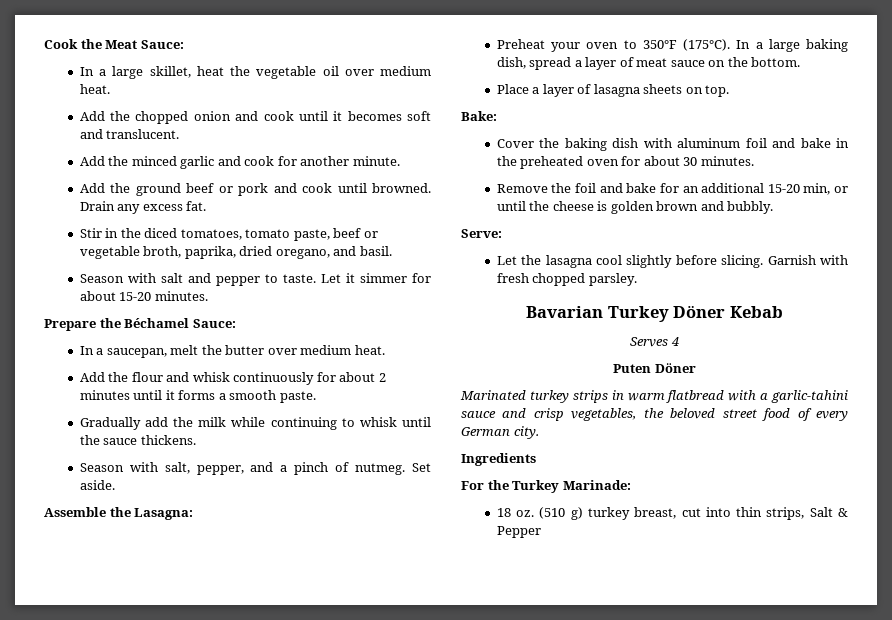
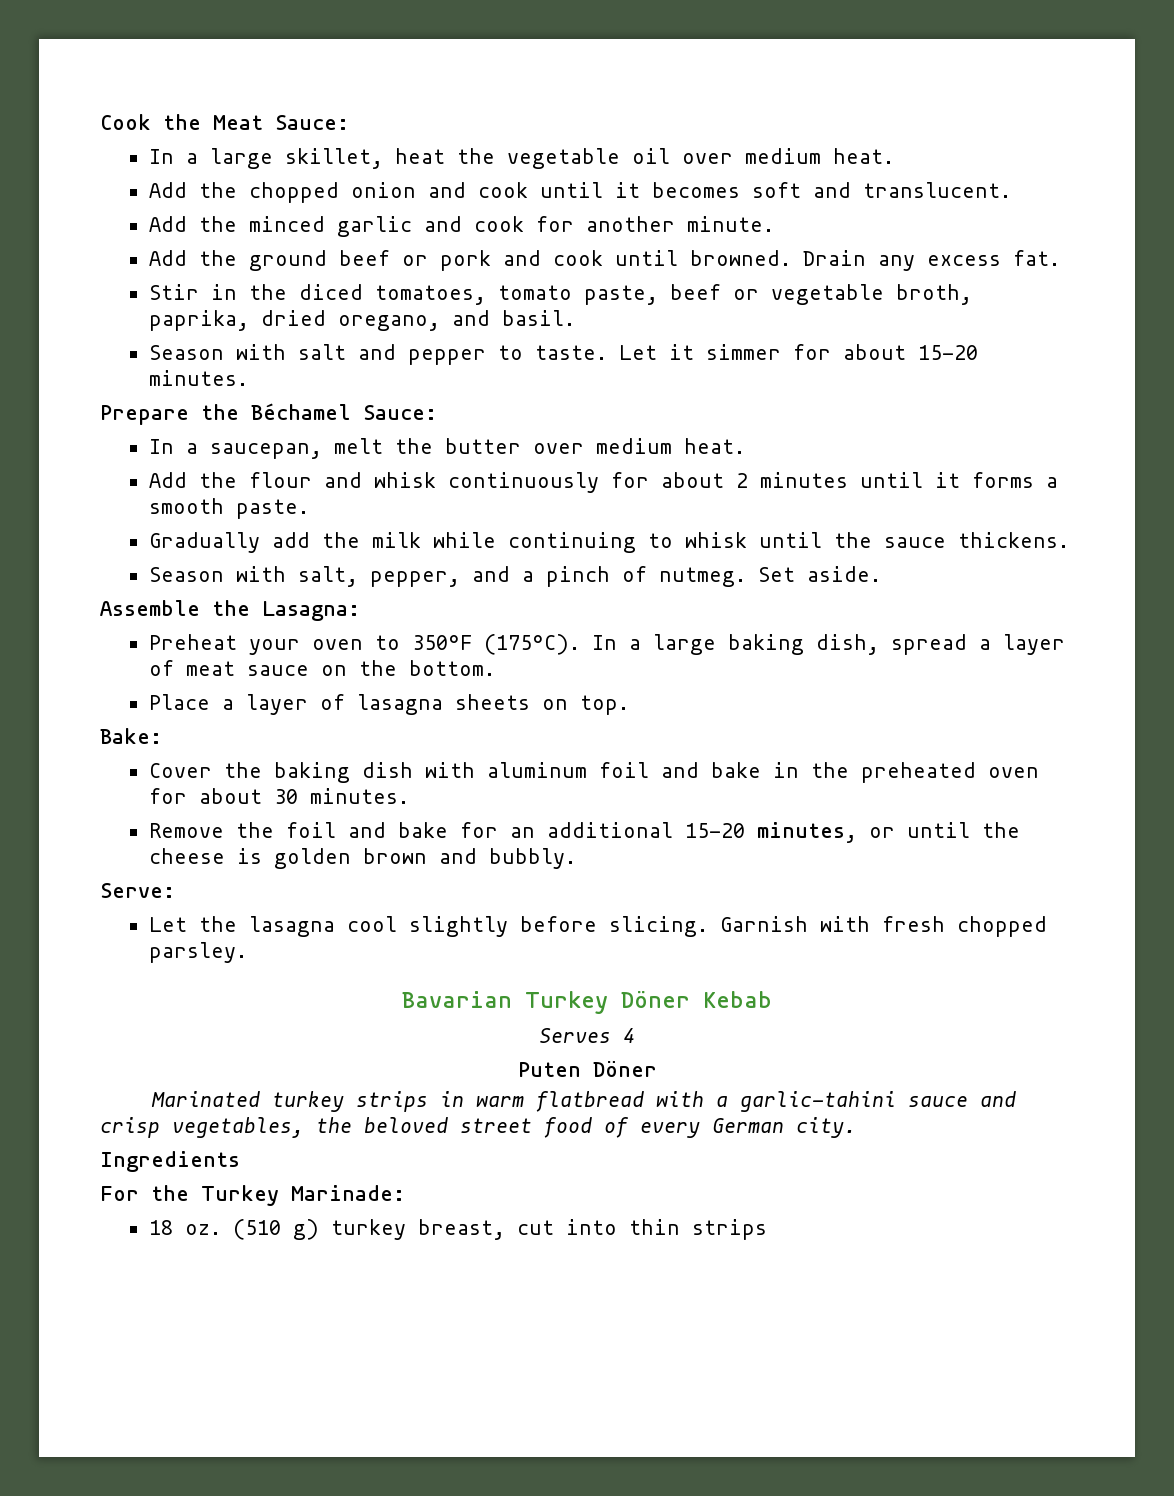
[803,183,831,195] min, -> [756,822,857,843] minutes,
[766,507,848,520] [496,526,541,538] strips, Salt & Pepper -> [691,1219,767,1240] strips

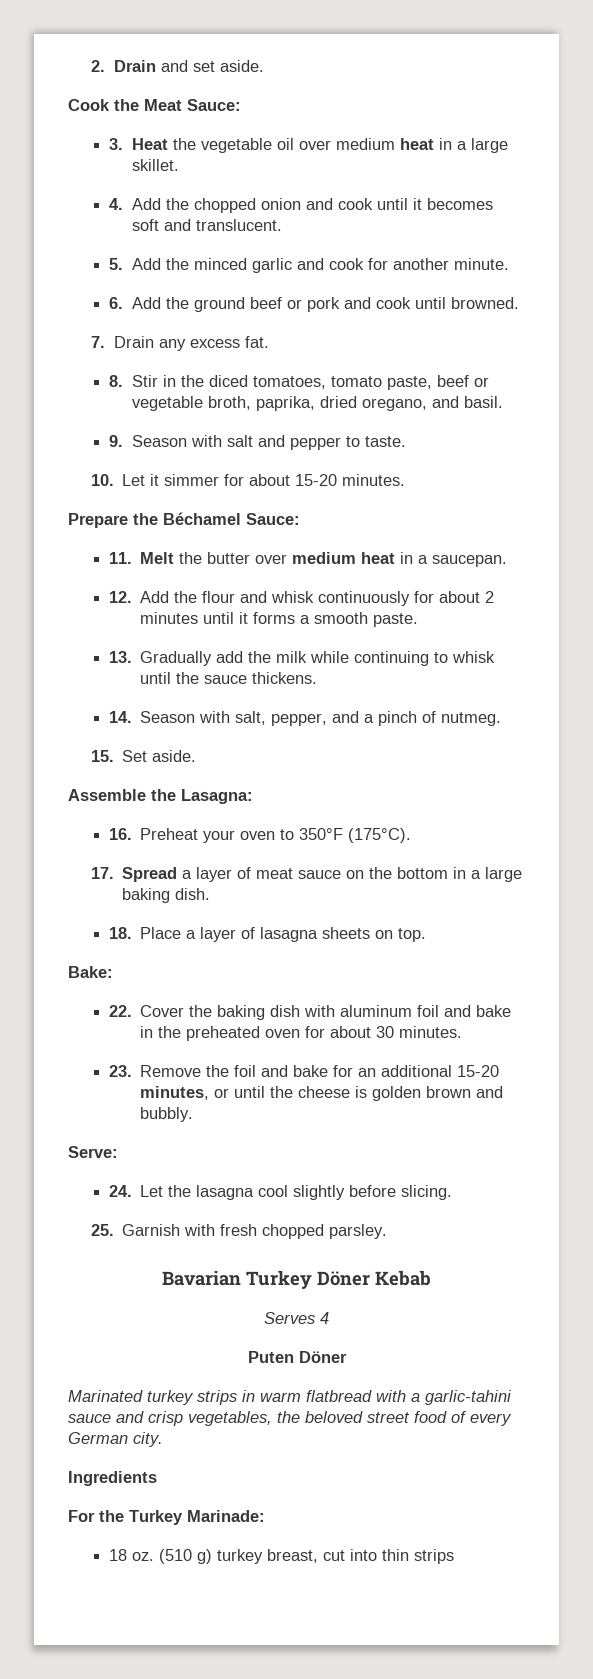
(100, 122) none -> [90,60,264,72] 2. Drain and set aside. //
[148,148,445,169] In a large skillet, heat -> [109,138,169,150] 3. Heat
[832,148,894,164] heat. // -> [400,138,509,153] [132,159,180,171] [109,198,124,210] heat in a large skillet. // 4.
(1011, 190) none -> [109,258,124,270] 5.
(774, 224) none -> [109,297,124,309] 6.
(791, 258) none -> [90,336,105,348] // 7.
(1060, 258) none -> [109,375,124,387] 8.
(575, 318) none -> [109,435,124,447] 9.
(607, 352) none -> [90,474,114,486] // 10.
[148,438,745,459] In a saucepan, melt the butter over medium heat. // -> [109,552,508,567] [109,591,133,603] 11. Melt the butter over medium heat in a saucepan. // 12.
(309, 509) none -> [109,651,133,663] 13.
(1069, 540) none -> [109,711,133,723] 14.
(746, 577) none -> [90,750,114,762] // 15.
(360, 611) none -> [109,828,133,840] 16.
[591,634,967,655] In a large baking dish, spread -> [90,867,178,882] // 17. Spread
[408,660,495,676] bottom. // -> [397,867,523,882] [122,888,211,903] [109,927,133,939] bottom in a large baking dish. // 18.
(162, 736) none -> [109,1005,133,1017] 22.
(409, 796) none -> [109,1065,133,1077] 23.
(175, 890) none -> [109,1185,133,1197] 24.
(708, 926) none -> [90,1224,114,1236] // 25.

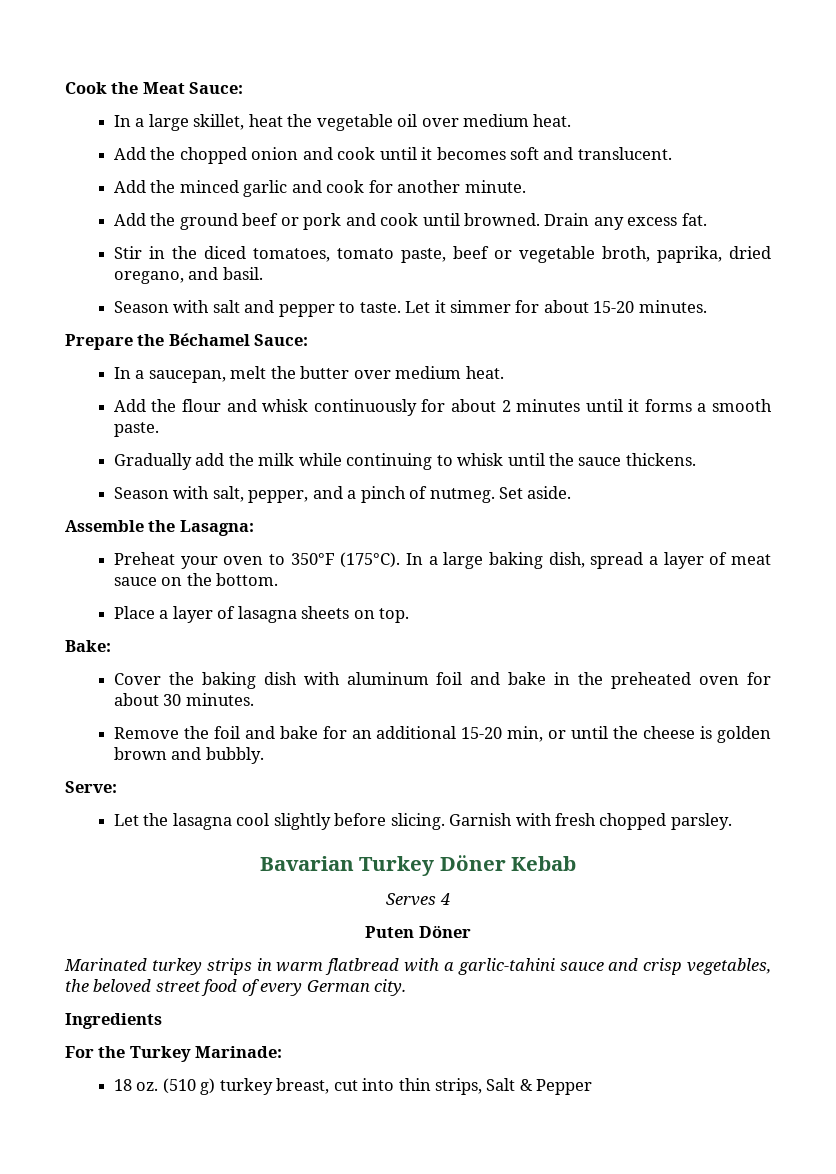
[90,60,264,72] 2. Drain and set aside. // -> (65, 88) none
[109,138,169,150] 3. Heat -> [113,114,283,131] In a large skillet, heat
[400,138,509,153] [132,159,180,171] [109,198,124,210] heat in a large skillet. // 4. -> [533,114,572,127] heat. //
[109,258,124,270] 5. -> (672, 153) none
[109,297,124,309] 6. -> (526, 186) none
[90,336,105,348] // 7. -> (540, 219) none
[109,375,124,387] 8. -> (707, 219) none
[109,435,124,447] 9. -> (263, 273) none
[90,474,114,486] // 10. -> (401, 307) none
[109,552,508,567] [109,591,133,603] 11. Melt the butter over medium heat in a saucepan. // 12. -> [113,366,504,383] In a saucepan, melt the butter over medium heat. //
[109,651,133,663] 13. -> (159, 429) none
[109,711,133,723] 14. -> (696, 459) none
[90,750,114,762] // 15. -> (495, 495) none
[109,828,133,840] 16. -> (254, 528) none
[90,867,178,882] // 17. Spread -> [405,552,644,569] In a large baking dish, spread
[397,867,523,882] [122,888,211,903] [109,927,133,939] bottom in a large baking dish. // 18. -> [216,573,279,586] bottom. //
[109,1005,133,1017] 22. -> (111, 646) none
[109,1065,133,1077] 23. -> (254, 699) none
[140,1086,210,1100] minutes, -> [507,726,544,742] min,
[109,1185,133,1197] 24. -> (117, 787) none
[90,1224,114,1236] // 25. -> (445, 821) none
[414,1549,455,1564] strips -> [434,1078,593,1095] strips, Salt & Pepper

